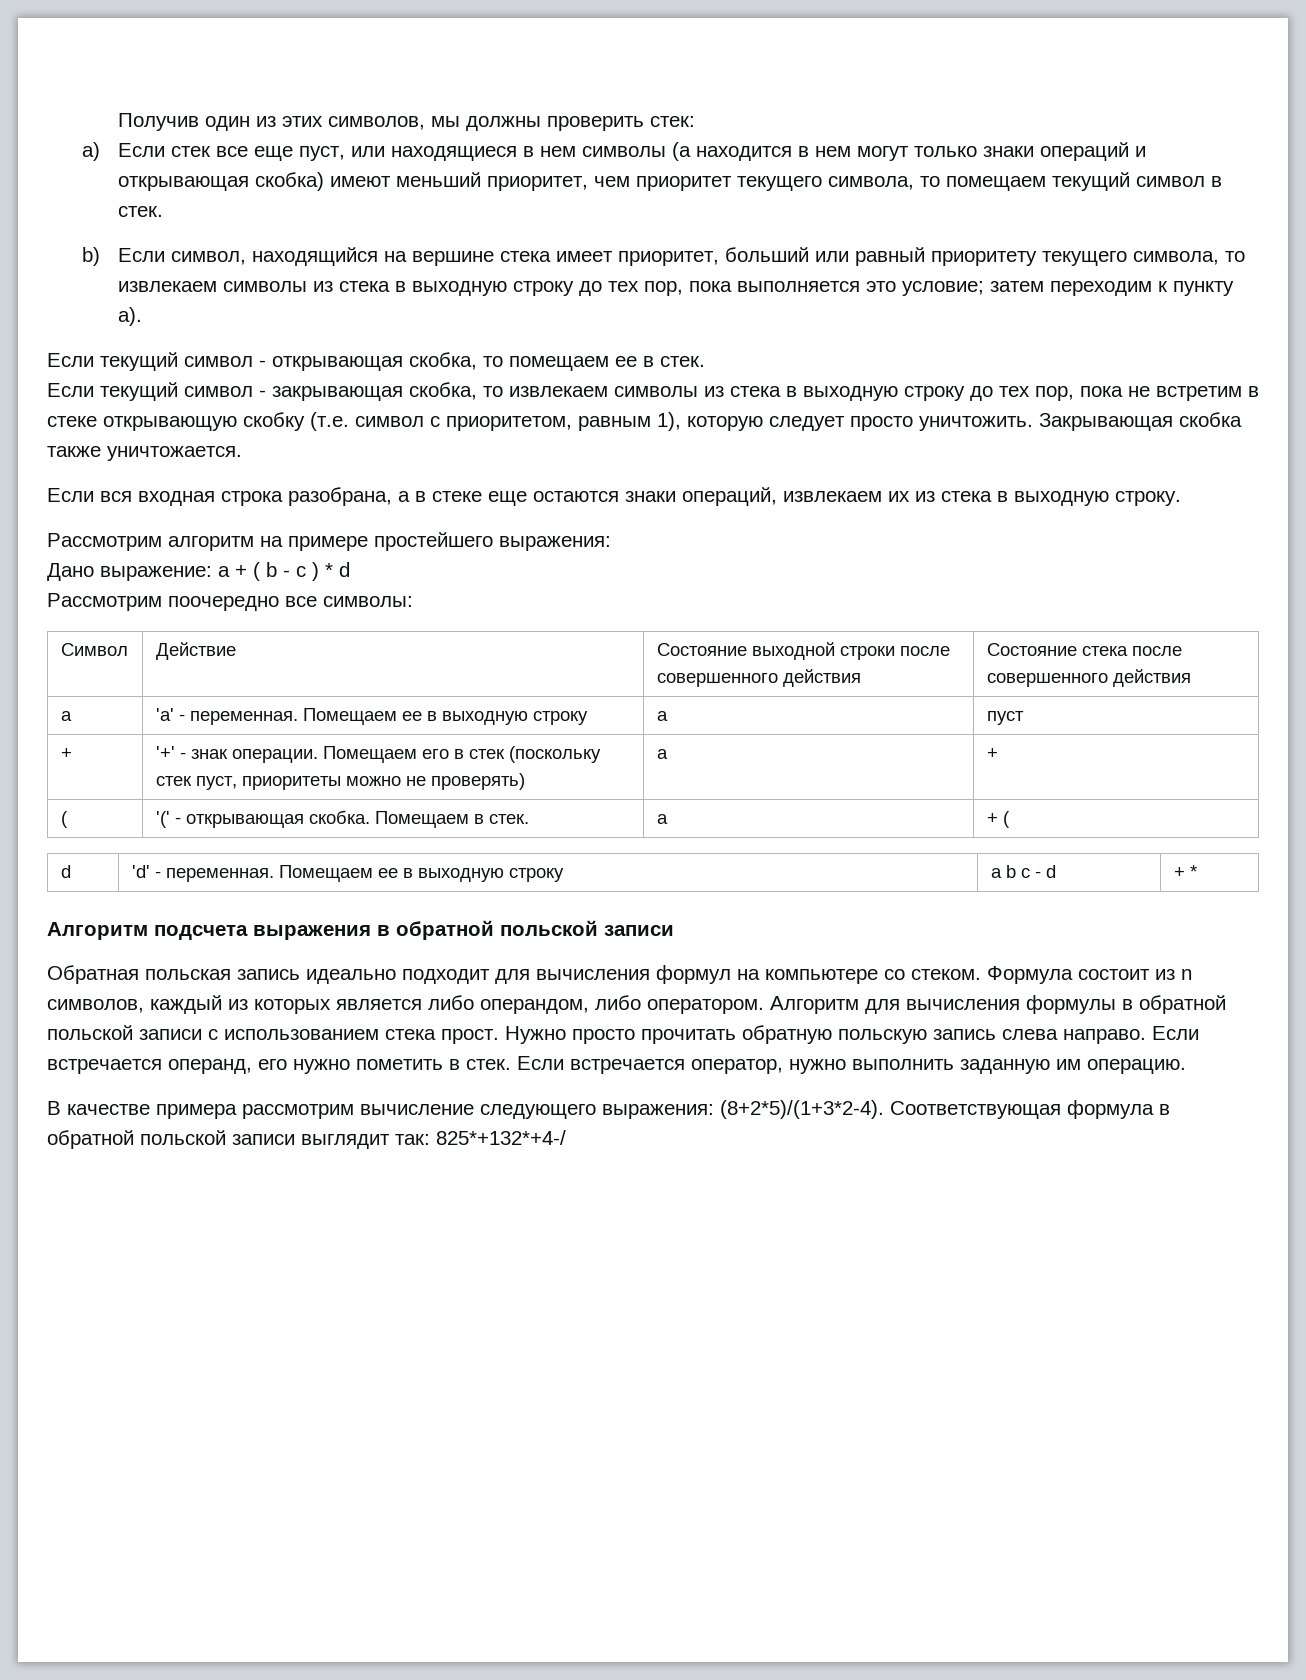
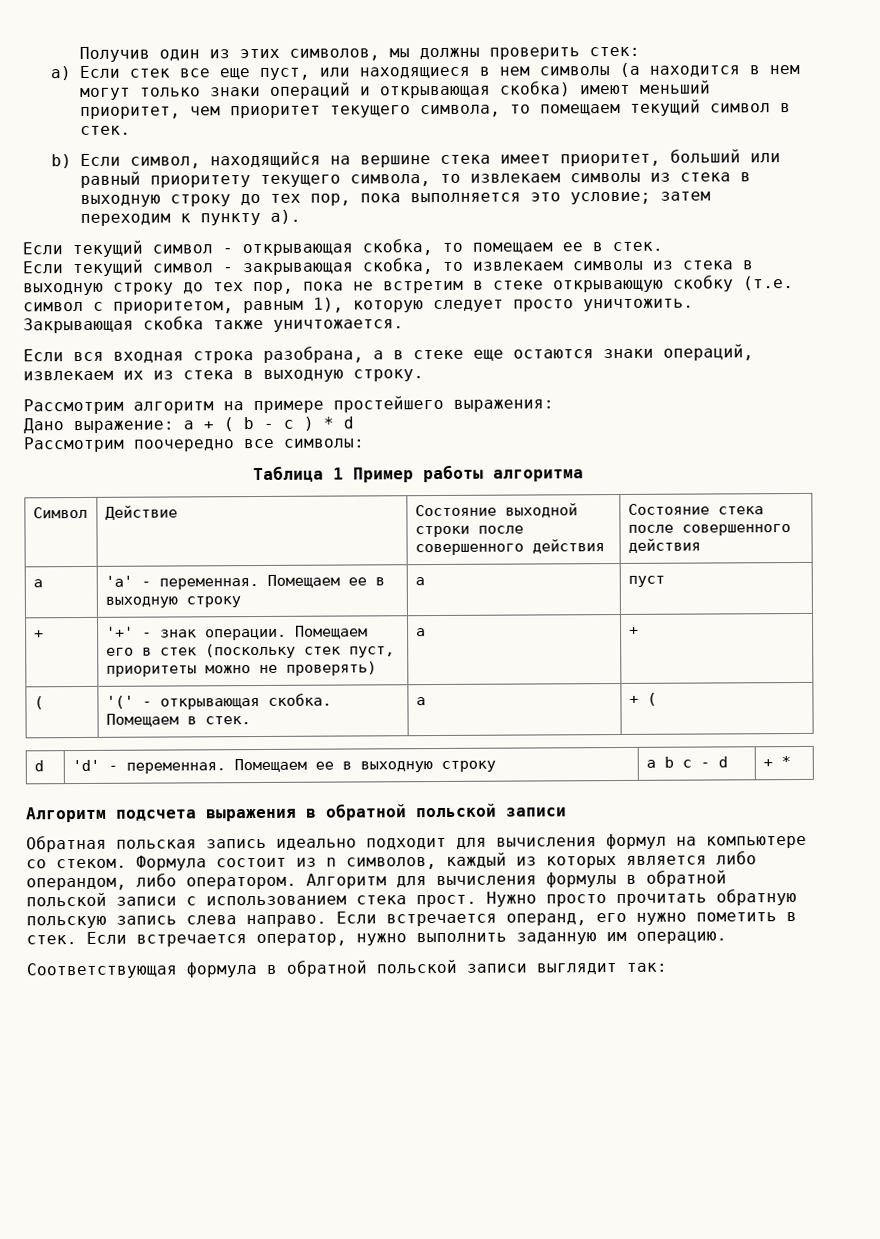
(413, 601) none -> [253,464,584,483] // Таблица 1 Пример работы алгоритма
[47,1100,884,1119] В качестве примера рассмотрим вычисление следующего выражения: (8+2*5)/(1+3*2-4). -> (727, 937) none
[436,1130,566,1145] 825*+132*+4-/ -> (667, 967) none

